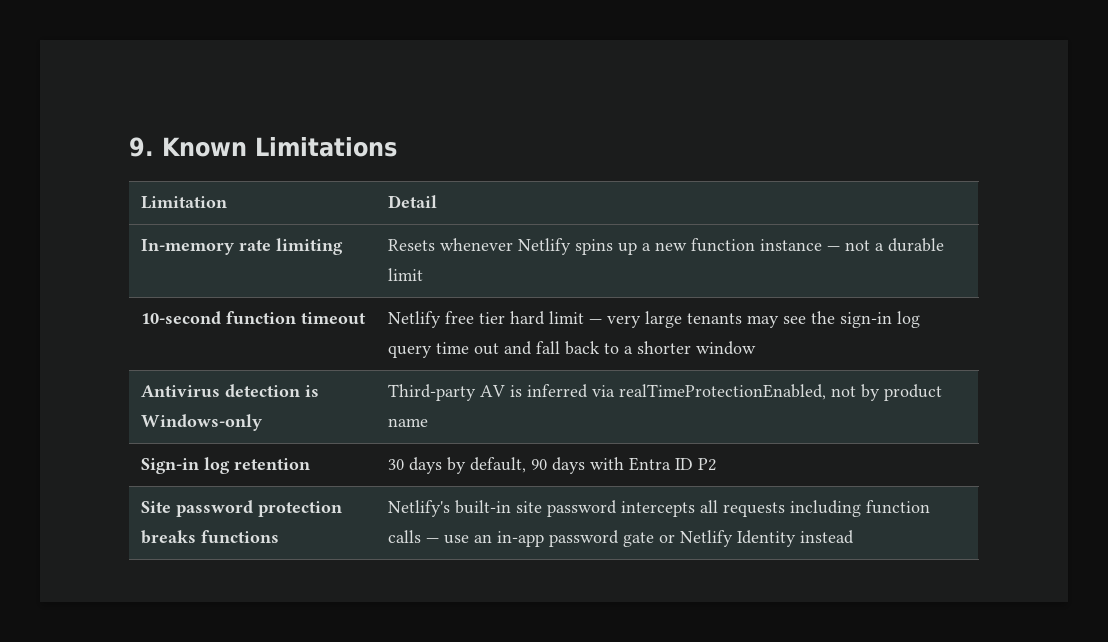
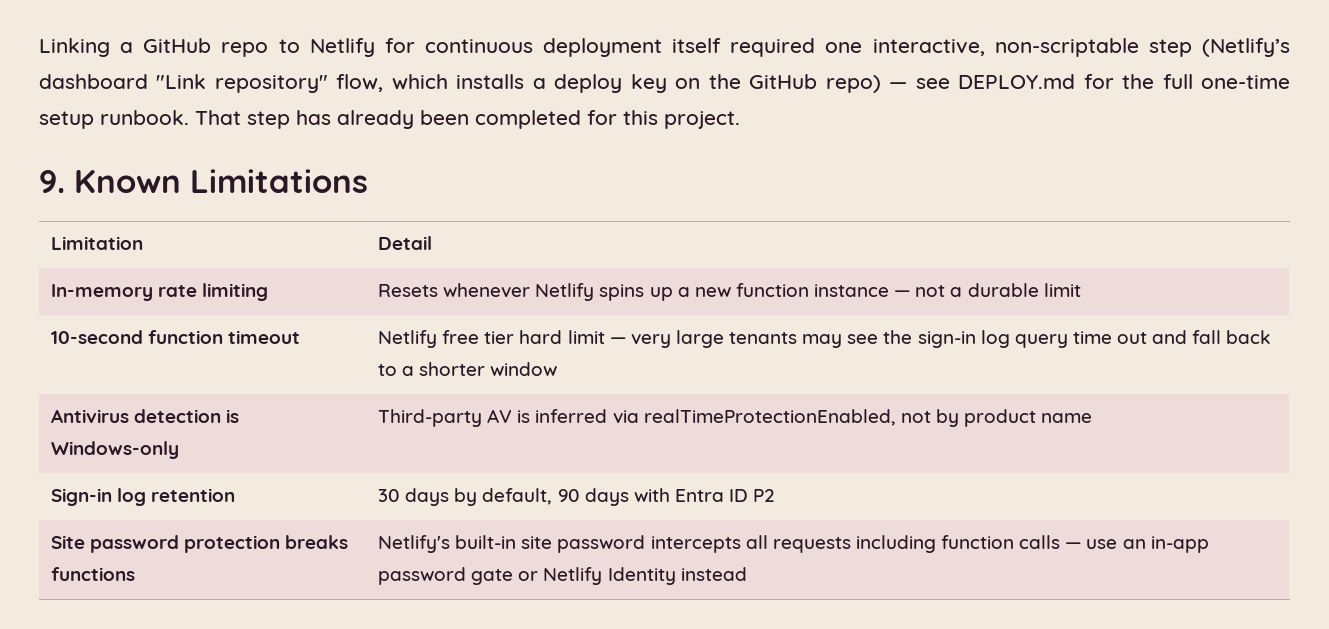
(129, 147) none -> [39,38,1290,57] [39,74,1290,93] [39,110,740,129] Linking a GitHub repo to Netlify for continuous deployment itself required one interactive, non-scriptable step (Netlify’s dashboard "Link repository" flow, which installs a deploy key on the GitHub repo) — see DEPLOY.md for the full one-time setup runbook. That step has already been completed for this project. //

